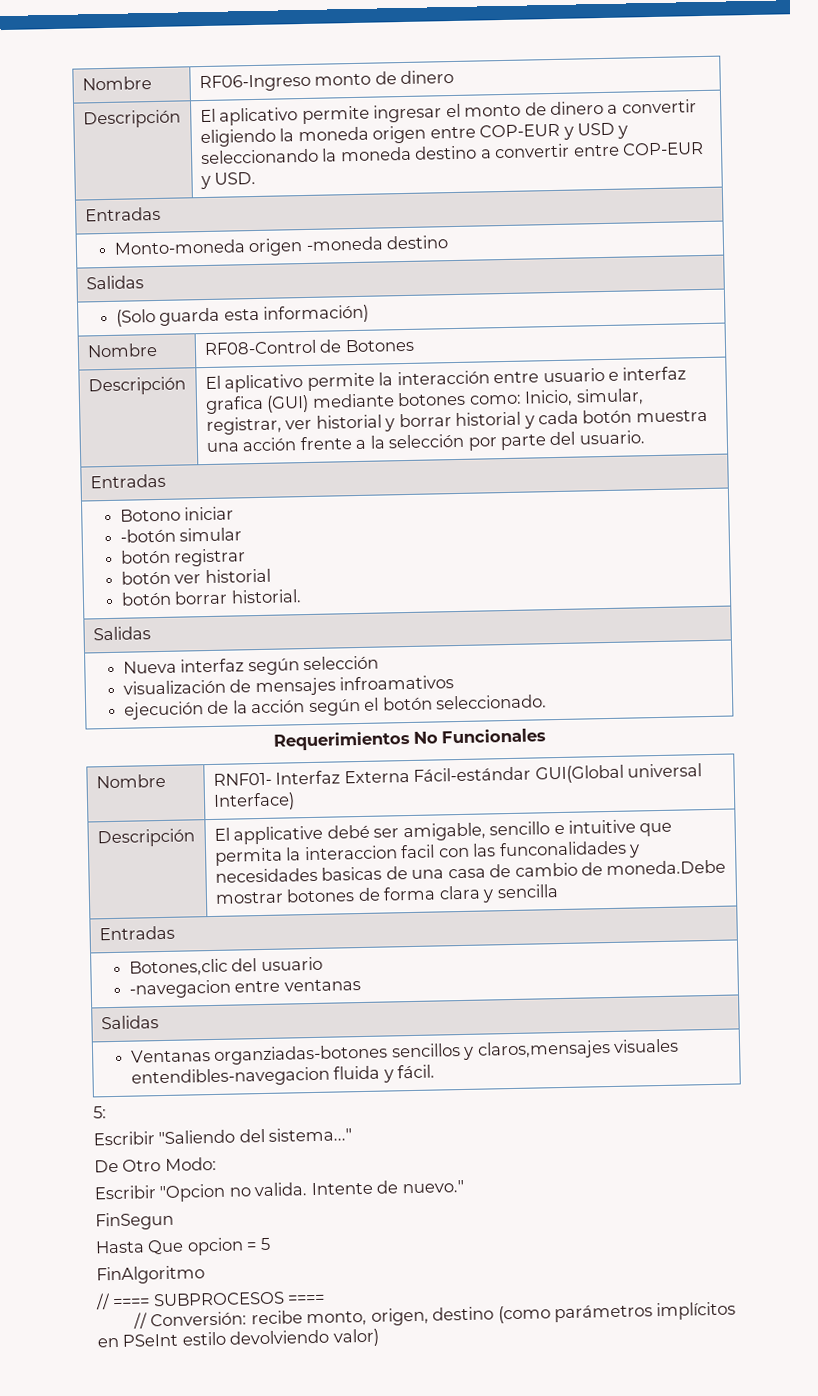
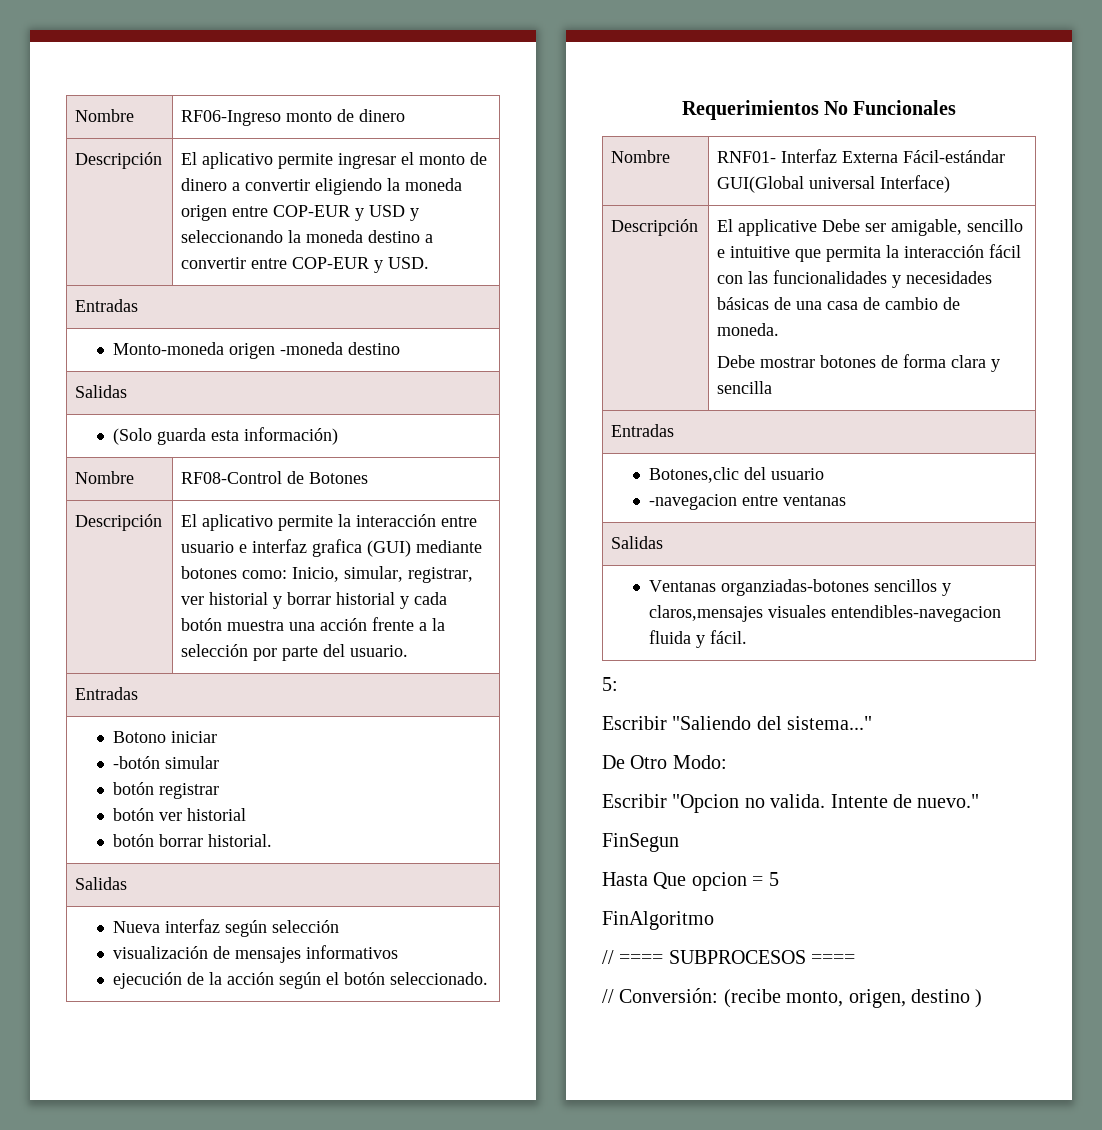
[339,675,455,691] infroamativos -> [306,945,399,959] informativos
[326,824,370,839] debé -> [822,219,861,232] Debe
[303,844,436,861] interaccion facil -> [904,244,1022,258] interacción fácil
[498,840,627,857] funconalidades -> [773,270,888,284] funcionalidades
[321,866,383,881] basicas -> [717,297,770,310] básicas
[606,859,727,876] moneda.Debe -> [717,323,780,336] [717,355,756,368] moneda. // Debe
[250,1310,303,1325] recibe -> [723,989,781,1008] (recibe
[497,1301,737,1324] [97,1328,379,1348] (como parámetros implícitos en PSeInt estilo devolviendo valor) -> [975,989,983,1008] )

